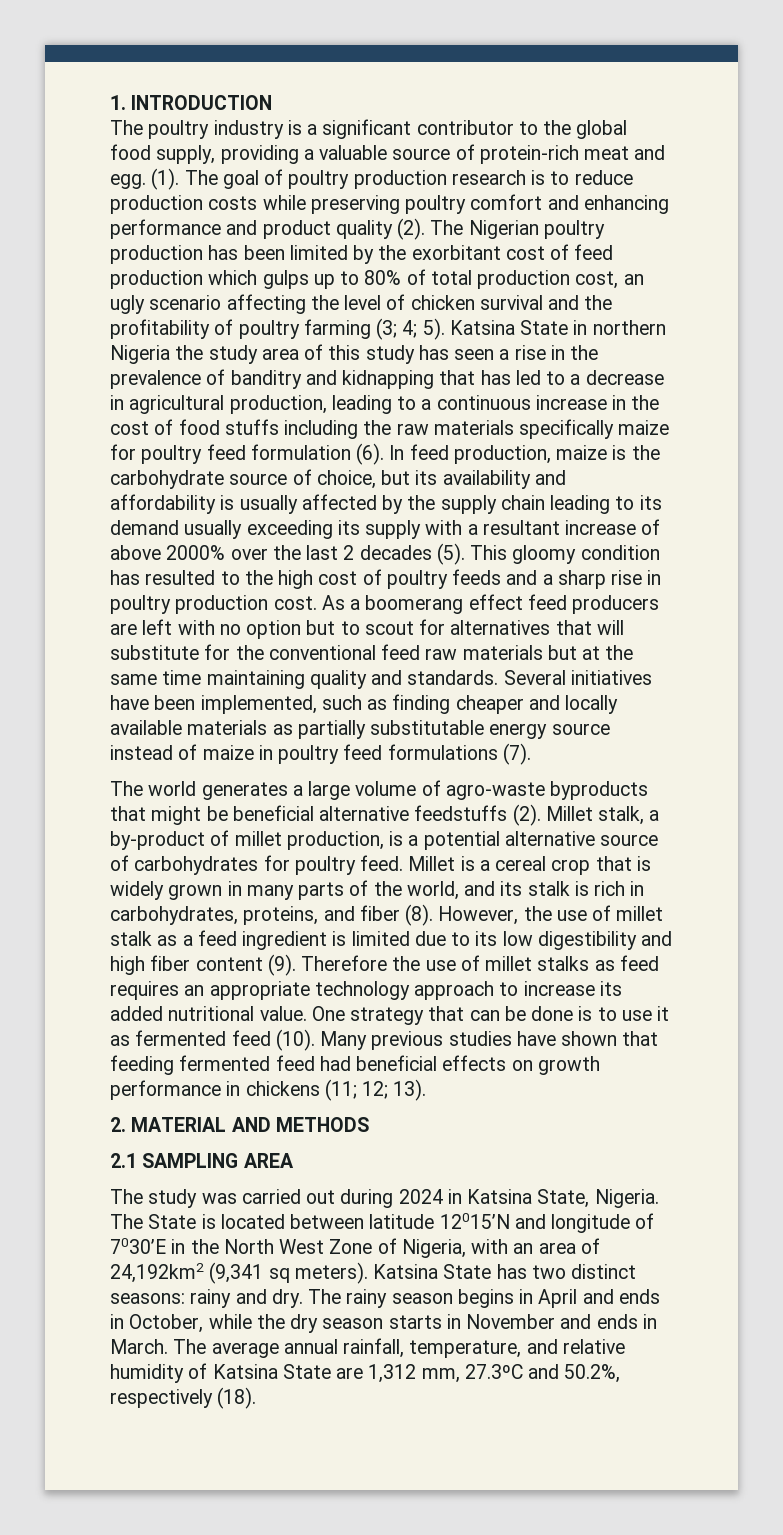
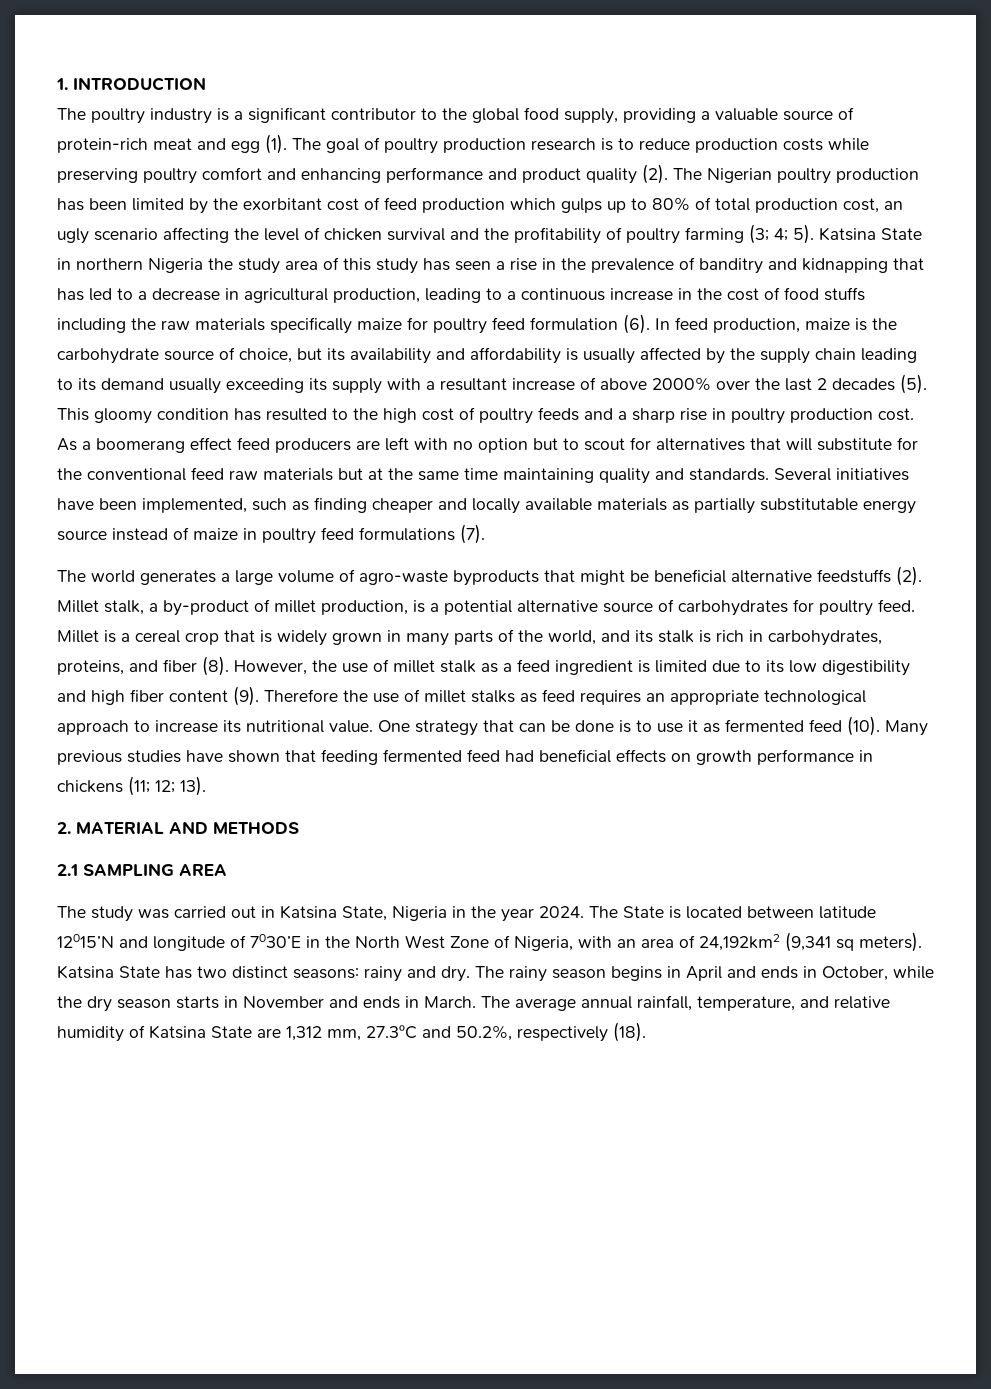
[110,174,146,189] egg. -> [231,141,260,153] egg
[314,981,410,1000] technology -> [764,690,866,705] technological
[110,1006,163,1021] added -> (241, 726) none
[340,1189,443,1208] during 2024 -> (256, 912) none
[594,1189,659,1208] Nigeria. -> [392,906,584,922] Nigeria in the year 2024.

